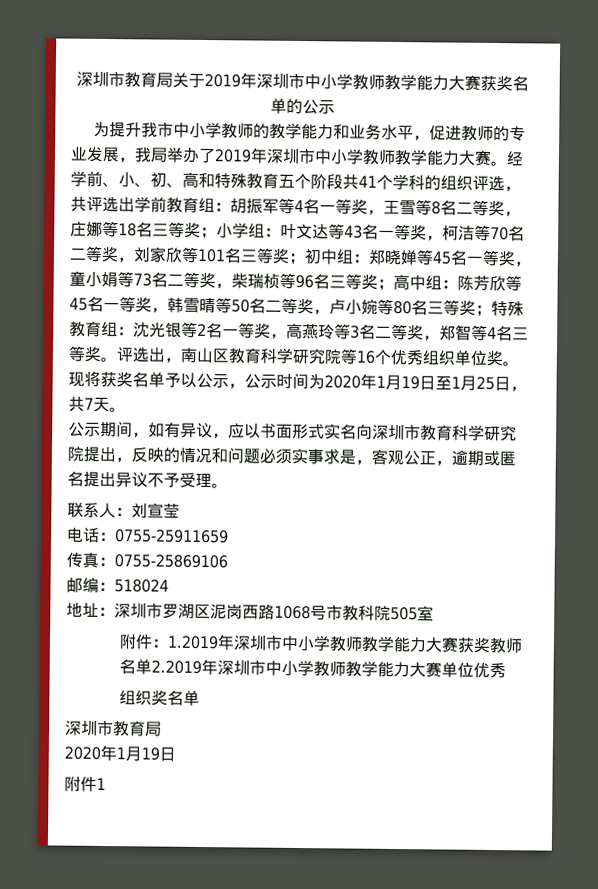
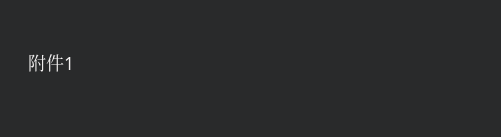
[76,71,529,92] [270,97,335,115] [93,121,527,142] [70,146,524,167] [70,170,521,192] [70,196,521,217] [70,220,525,242] [69,245,531,267] [69,270,522,292] [69,296,524,317] [69,320,529,342] [68,345,519,367] [68,370,527,392] [68,396,126,413] [68,421,517,442] [67,446,516,467] [67,471,228,489] [67,502,180,519] [66,527,229,544] [66,552,228,569] [66,577,169,593] [66,602,434,622] [118,634,523,654] [118,658,506,679] [118,689,200,706] [64,719,162,737] [64,744,176,762] 深圳市教育局关于2019年深圳市中小学教师教学能力大赛获奖名单的公示 // 为提升我市中小学教师的教学能力和业务水平，促进教师的专业发展，我局举办了2019年深圳市中小学教师教学能力大赛。经学前、小、初、高和特殊教育五个阶段共41个学科的组织评选，共评选出学前教育组：胡振军等4名一等奖，王雪等8名二等奖，庄娜等18名三等奖；小学组：叶文达等43名一等奖，柯洁等70名二等奖，刘家欣等101名三等奖；初中组：郑晓婵等45名一等奖，童小娟等73名二等奖，柴瑞桢等96名三等奖；高中组：陈芳欣等45名一等奖，韩雪晴等50名二等奖，卢小婉等80名三等奖；特殊教育组：沈光银等2名一等奖，高燕玲等3名二等奖，郑智等4名三等奖。评选出，南山区教育科学研究院等16个优秀组织单位奖。现将获奖名单予以公示，公示时间为2020年1月19日至1月25日，共7天。 // 公示期间，如有异议，应以书面形式实名向深圳市教育科学研究院提出，反映的情况和问题必须实事求是，客观公正，逾期或匿名提出异议不予受理。 // 联系人：刘宣莹 // 电话：0755-25911659 // 传真：0755-25869106 // 邮编：518024 // 地址：深圳市罗湖区泥岗西路1068号市教科院505室 // 附件：1.2019年深圳市中小学教师教学能力大赛获奖教师名单2.2019年深圳市中小学教师教学能力大赛单位优秀 // 组织奖名单 // 深圳市教育局 // 2020年1月19日 // -> (28, 63) none

